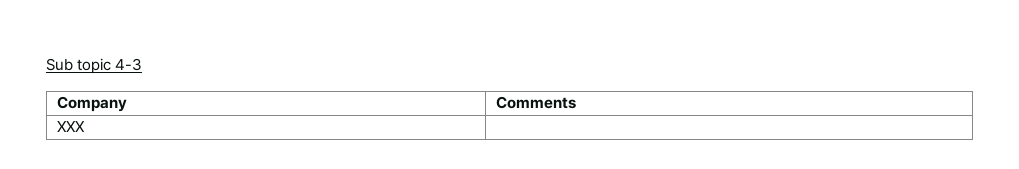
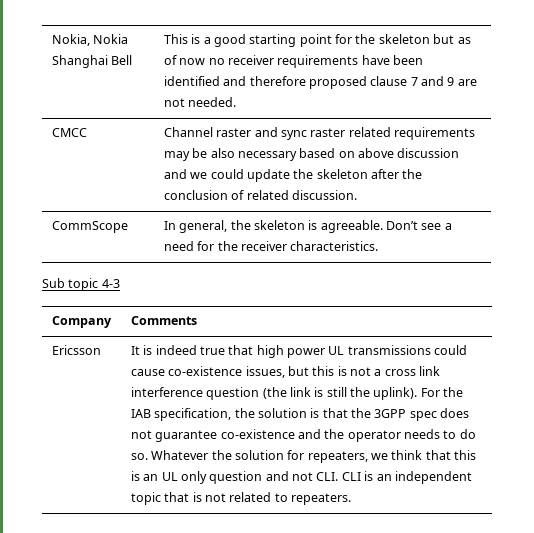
(46, 64) none -> [51,34,129,46] [51,55,133,68] [163,34,471,47] [163,55,424,68] [163,76,477,89] [163,97,237,107] [51,128,87,137] [163,127,476,140] [163,148,460,161] [163,169,423,182] [163,190,357,200] [51,221,128,233] [163,220,452,233] [163,241,379,251] Nokia, Nokia Shanghai Bell | This is a good starting point for the skeleton but as of now no receiver requirements have been identified and therefore proposed clause 7 and 9 are not needed. // CMCC | Channel raster and sync raster related requirements may be also necessary based on above discussion and we could update the skeleton after the conclusion of related discussion. // CommScope | In general, the skeleton is agreeable. Don’t see a need for the receiver characteristics. //
[56,121,85,132] XXX | -> [51,345,101,355] [130,345,468,358] [130,366,441,378] [130,387,464,400] [130,408,470,421] [130,429,476,442] [130,450,477,463] [130,471,472,484] [130,492,352,505] Ericsson | It is indeed true that high power UL transmissions could cause co-existence issues, but this is not a cross link interference question (the link is still the uplink). For the IAB specification, the solution is that the 3GPP spec does not guarantee co-existence and the operator needs to do so. Whatever the solution for repeaters, we think that this is an UL only question and not CLI. CLI is an independent topic that is not related to repeaters.

